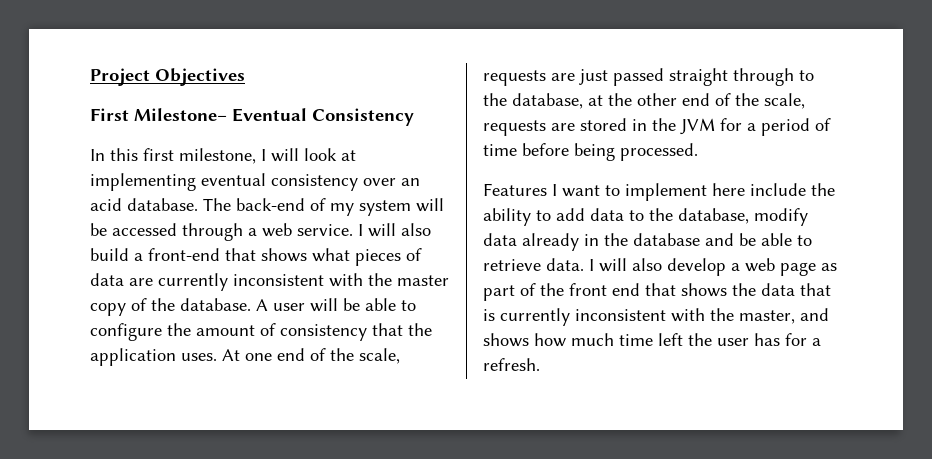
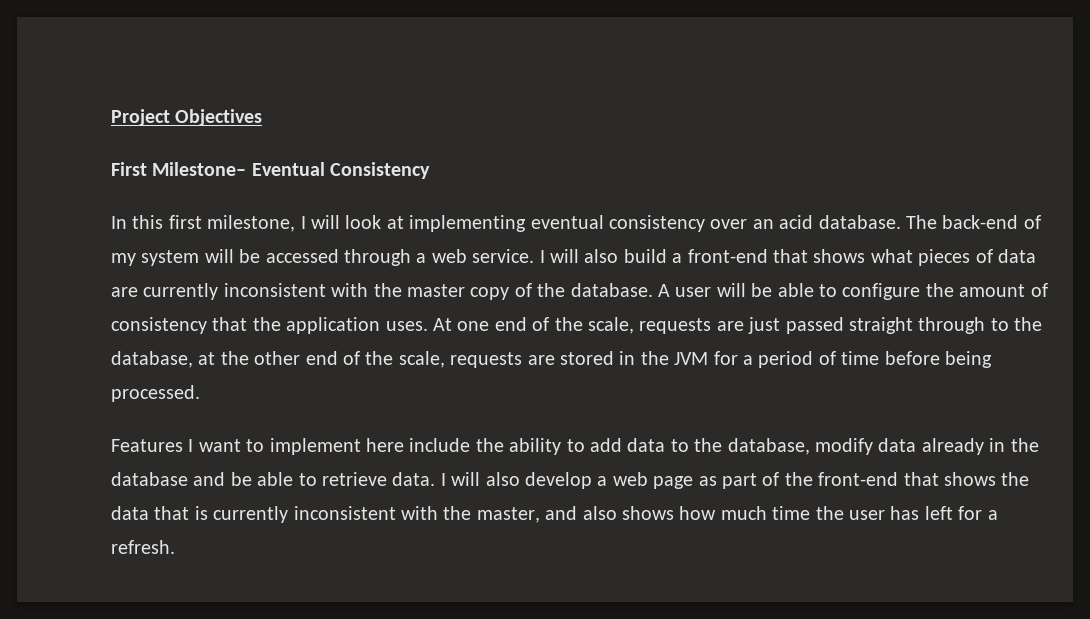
[569,283,640,296] front end -> [818,472,899,486] front-end
(829, 314) none -> [582,506,617,520] also
[658,333,683,346] left -> (811, 513) none
(780, 339) none -> [924,506,953,520] left

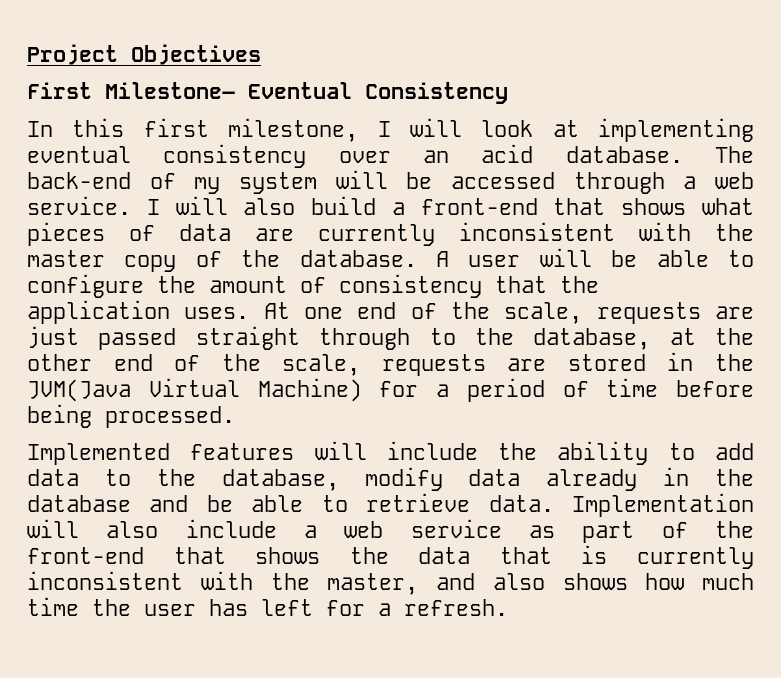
[674,352,709,365] JVM -> [27,378,362,402] JVM(Java Virtual Machine)
[111,438,404,455] Features I want to implement here -> [27,441,367,465] Implemented features will
[440,472,694,489] I will also develop a web page -> [572,493,755,517] [27,519,502,538] Implementation will also include a web service

